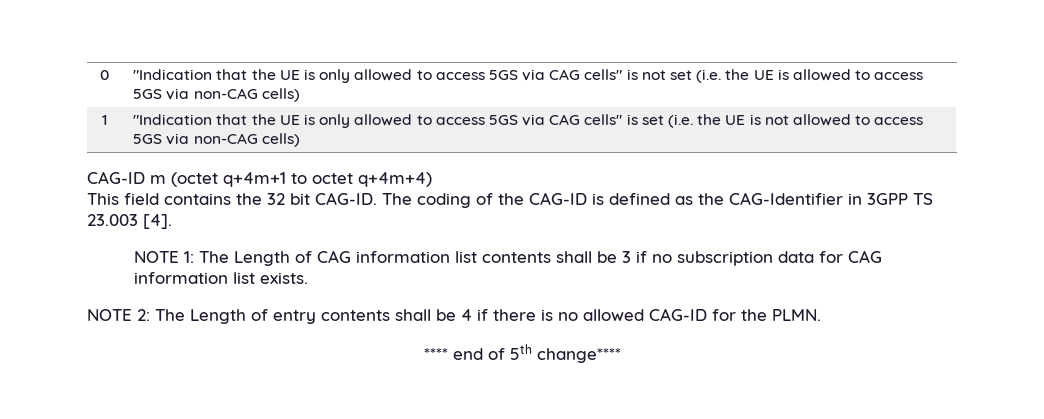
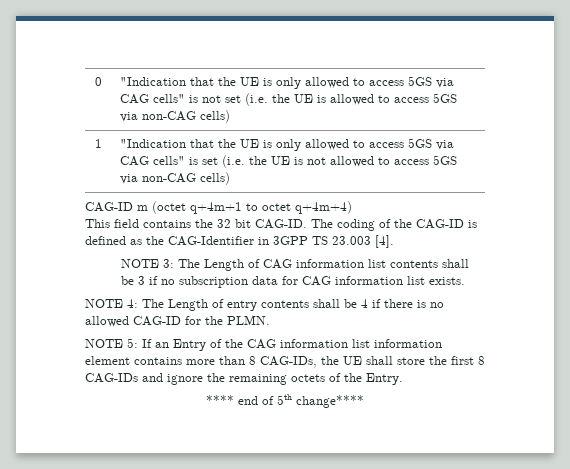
[183,251,194,263] 1: -> [162,259,174,268] 3:
[137,309,150,321] 2: -> [127,299,138,308] 4:
(821, 315) none -> [85,338,442,351] [85,356,485,368] [85,373,403,385] // NOTE 5: If an Entry of the CAG information list information element contains more than 8 CAG-IDs, the UE shall store the first 8 CAG-IDs and ignore the remaining octets of the Entry.

